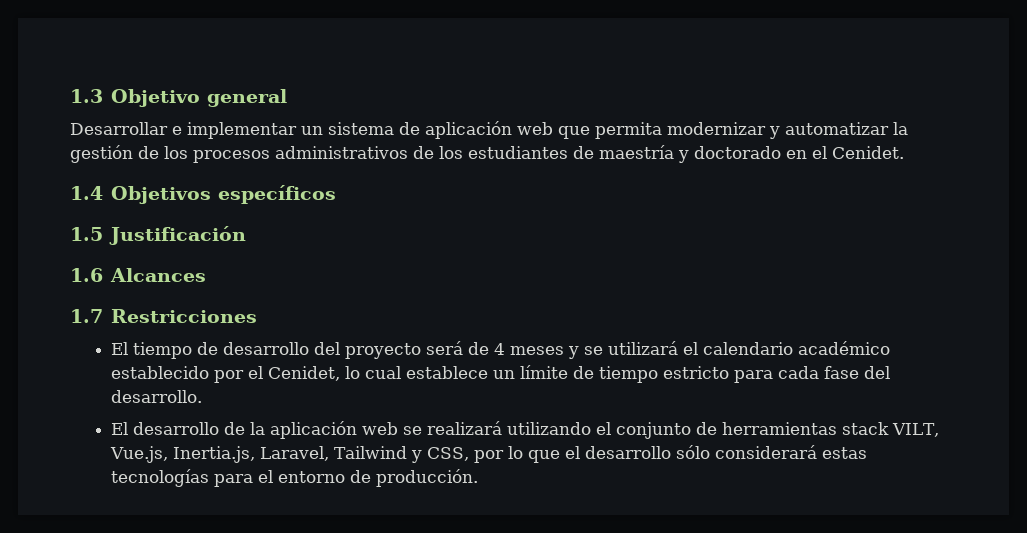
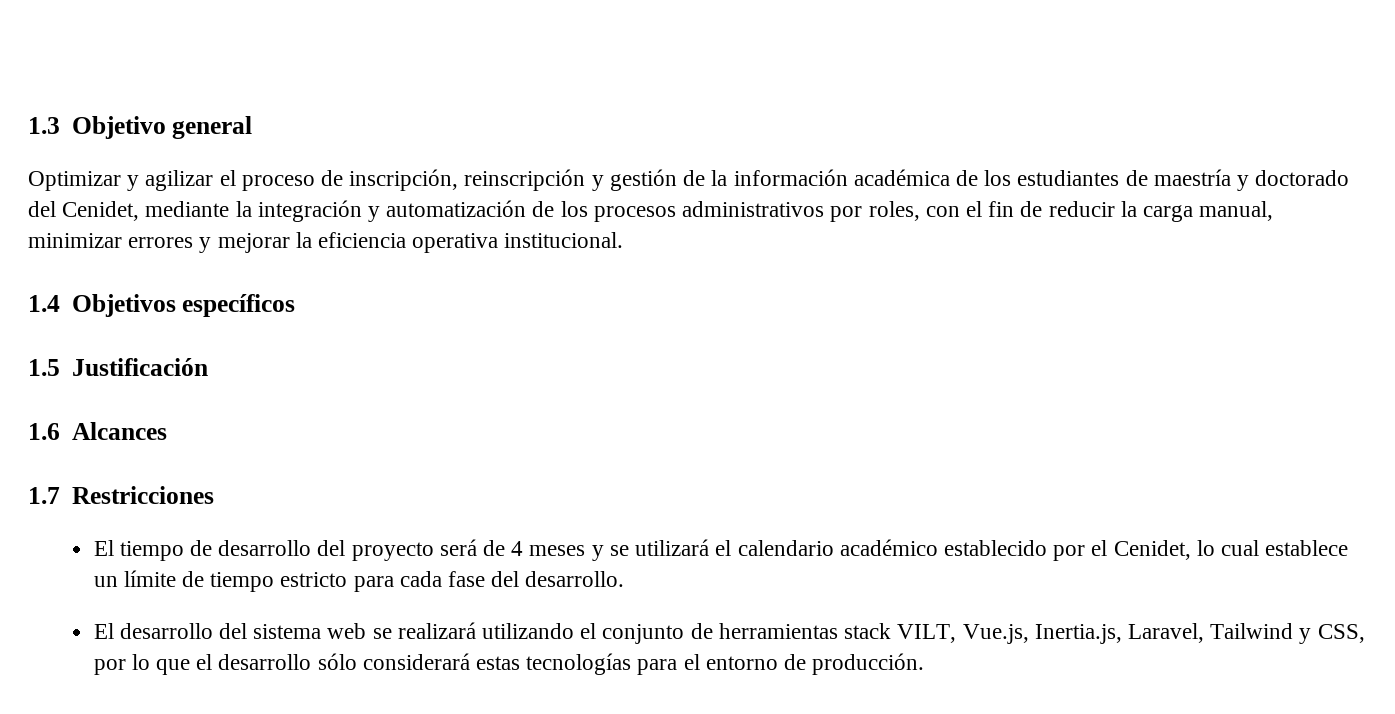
[70,121,908,139] [70,145,408,163] Desarrollar e implementar un sistema de aplicación web que permita modernizar y automatizar la gestión de los procesos administrativos -> [28,169,950,191] Optimizar y agilizar el proceso de inscripción, reinscripción y gestión de la información académica
[786,146,904,159] en el Cenidet. -> [28,200,1274,222] [28,232,624,253] del Cenidet, mediante la integración y automatización de los procesos administrativos por roles, con el fin de reducir la carga manual, minimizar errores y mejorar la eficiencia operativa institucional.
[223,421,357,439] de la aplicación -> [218,623,322,639] del sistema

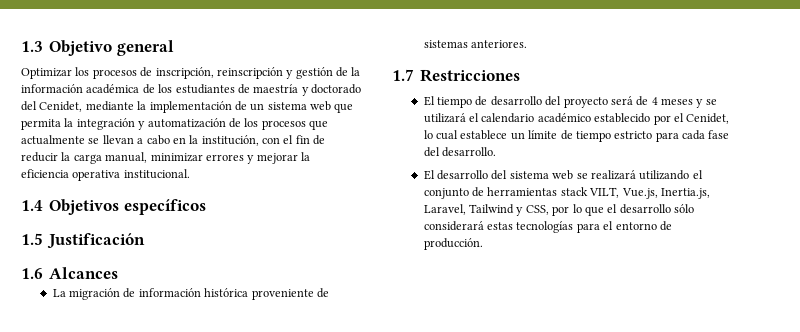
[127,170,315,191] y agilizar el proceso -> [75,67,137,79] los procesos
(252, 209) none -> [149,101,354,113] [21,118,74,130] implementación de un sistema web que permita la
[682,201,920,222] administrativos por roles, -> [309,120,328,130] [21,135,259,146] que actualmente se llevan a cabo en la institución,
(167, 431) none -> [52,288,329,300] [423,40,528,48] // La migración de información histórica proveniente de sistemas anteriores.

